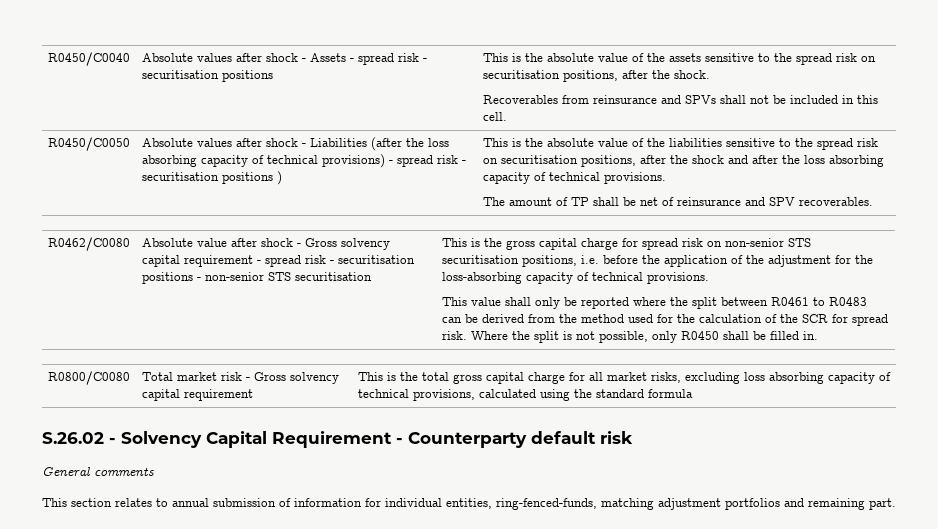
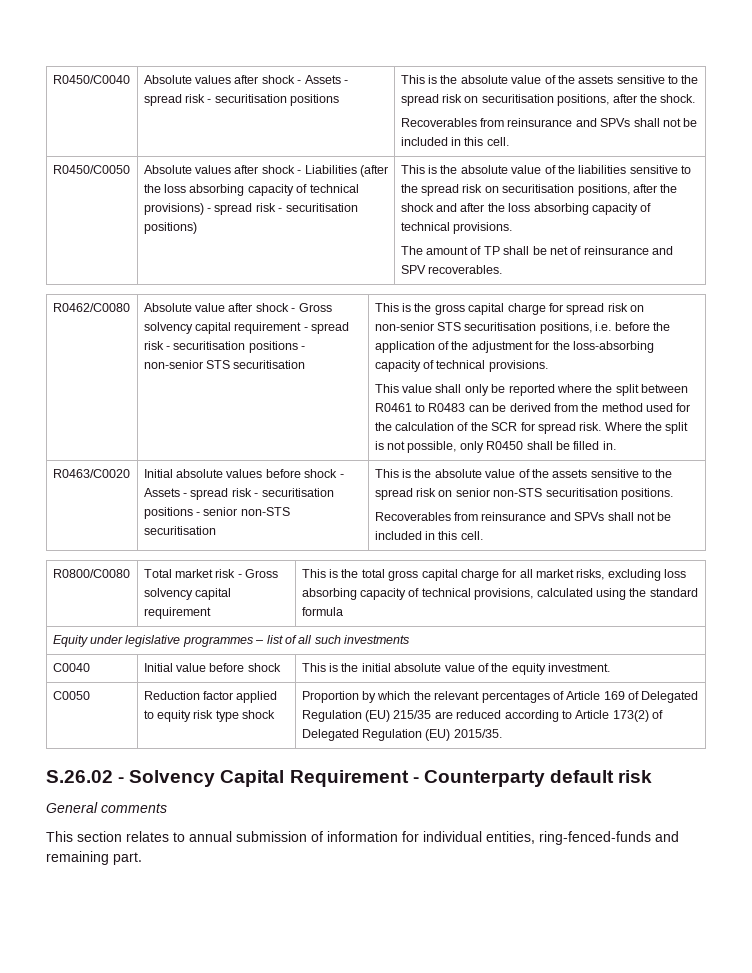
[221,171,282,185] positions ) -> [143,222,197,234] positions)
(818, 335) none -> [52,469,130,478] [143,469,344,478] [143,488,334,500] [143,507,290,519] [143,526,216,535] [374,469,673,478] [374,488,673,500] [374,512,672,521] [374,531,483,540] // R0463/C0020 | Initial absolute values before shock - Assets - spread risk - securitisation positions - senior non-STS securitisation | This is the absolute value of the assets sensitive to the spread risk on senior non-STS securitisation positions. // Recoverables from reinsurance and SPVs shall not be included in this cell.
(693, 393) none -> [52,635,410,647] [52,663,90,672] [143,663,281,672] [301,663,611,675] [52,691,90,700] [143,691,278,703] [143,710,276,722] [301,691,699,703] [301,710,664,722] [301,729,502,741] // Equity under legislative programmes – list of all such investments // C0040 | Initial value before shock | This is the initial absolute value of the equity investment. // C0050 | Reduction factor applied to equity risk type shock | Proportion by which the relevant percentages of Article 169 of Delegated Regulation (EU) 215/35 are reduced according to Article 173(2) of Delegated Regulation (EU) 2015/35.
[496,498,780,510] ring-fenced-funds, matching adjustment portfolios -> [539,831,651,845] ring-fenced-funds

